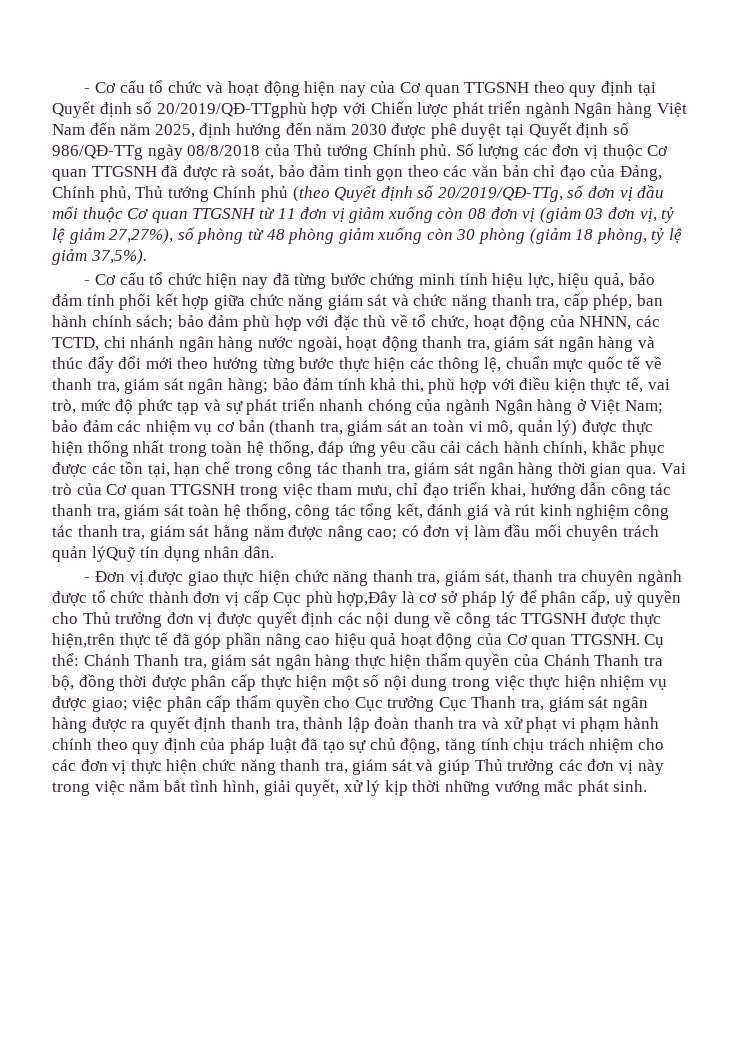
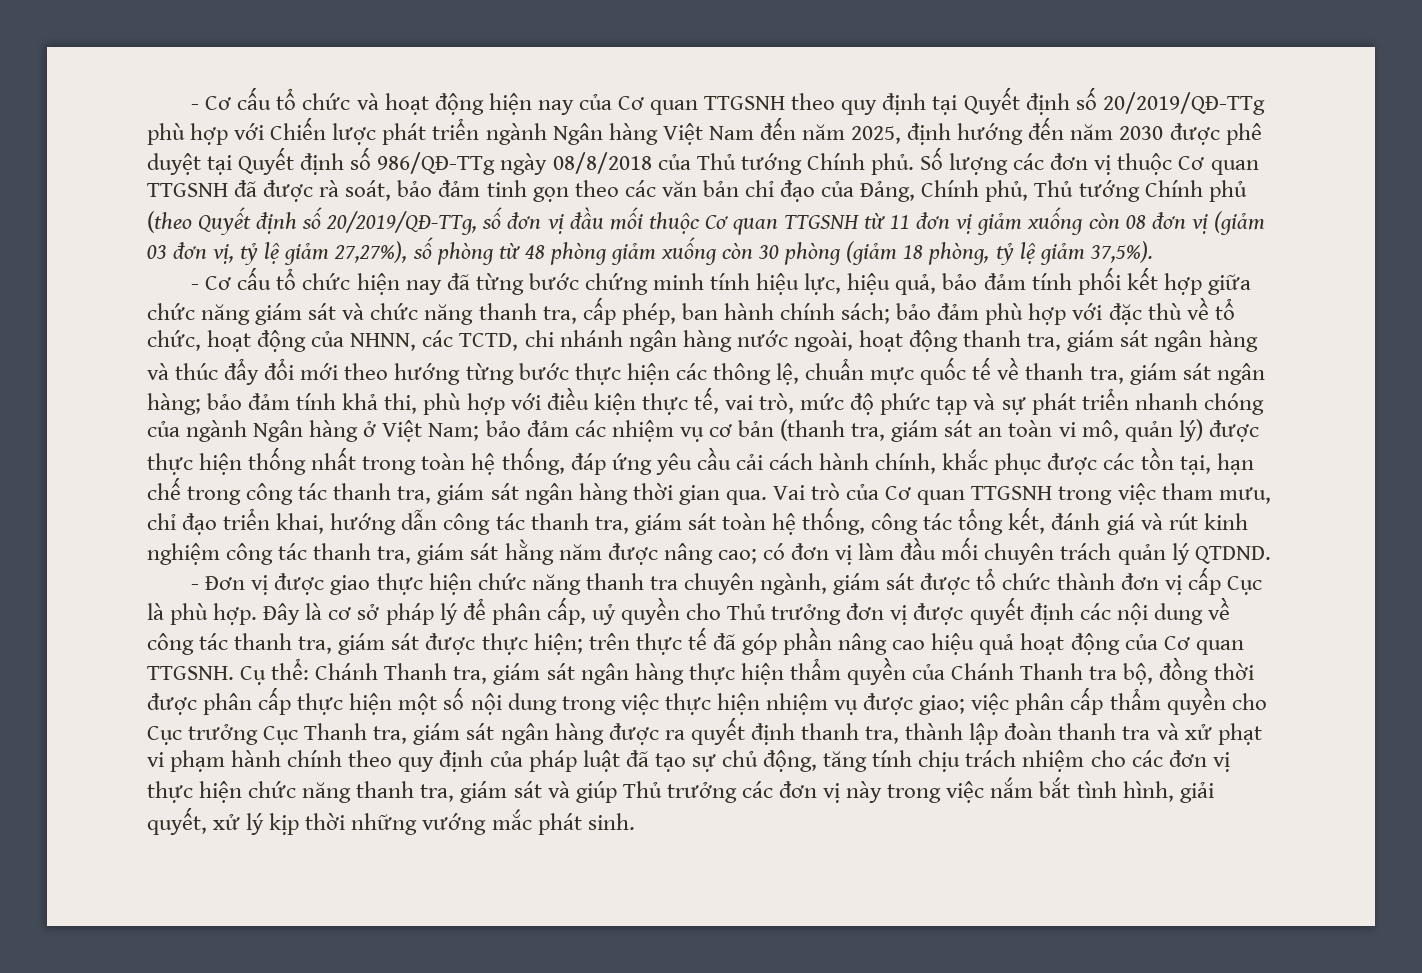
[156,102,307,118] 20/2019/QĐ-TTgphù -> [1102,92,1265,115] [147,123,185,145] 20/2019/QĐ-TTg phù
[91,546,274,562] lýQuỹ tín dụng nhân dân. -> [1171,543,1271,565] lý QTDND.
[417,570,682,586] tra, giám sát, thanh tra chuyên ngành -> [649,573,915,595] tra chuyên ngành, giám sát
[305,591,398,607] phù hợp,Đây -> [147,603,301,625] là phù hợp. Đây
[521,612,662,627] [52,633,115,648] TTGSNH được thực hiện,trên -> [234,633,630,655] thanh tra, giám sát được thực hiện; trên

